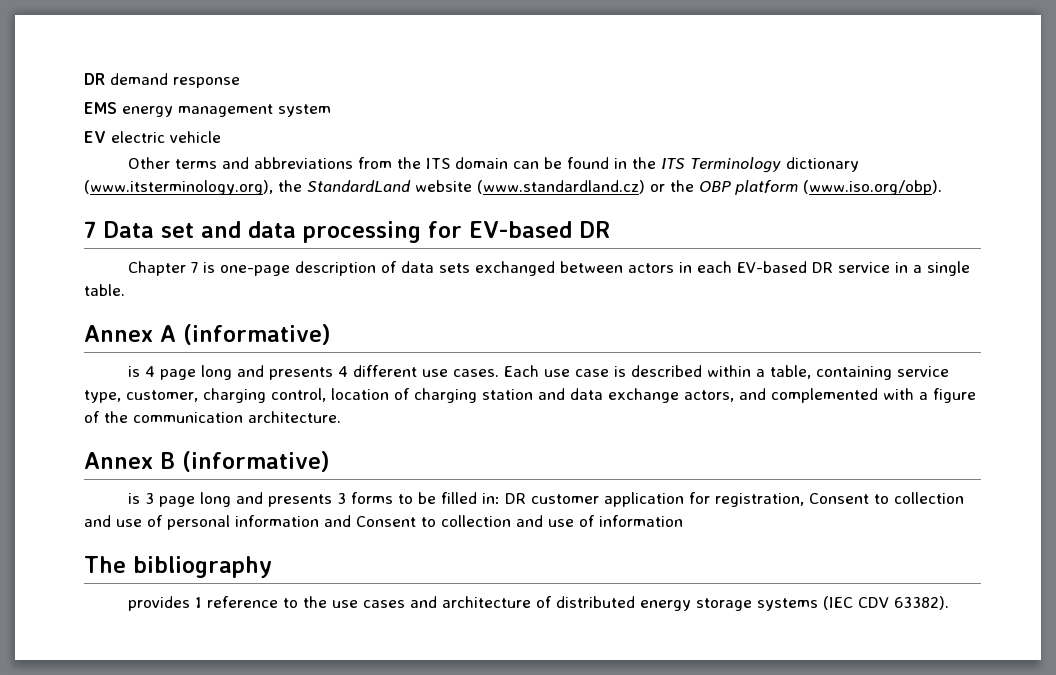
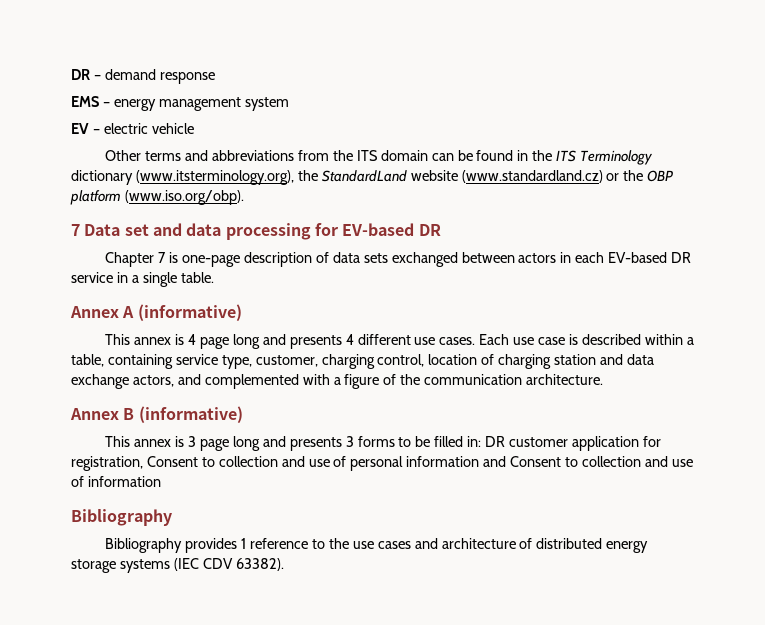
[84,73,105,85] DR -> [71,69,101,80] DR –
(117, 108) none -> [102,102,110,107] –
(106, 137) none -> [92,129,100,134] –
(331, 334) none -> [105,334,172,345] This annex
(330, 461) none -> [105,436,172,447] This annex
[84,556,272,578] The bibliography // -> [71,509,172,526] [105,538,183,553] Bibliography // Bibliography

